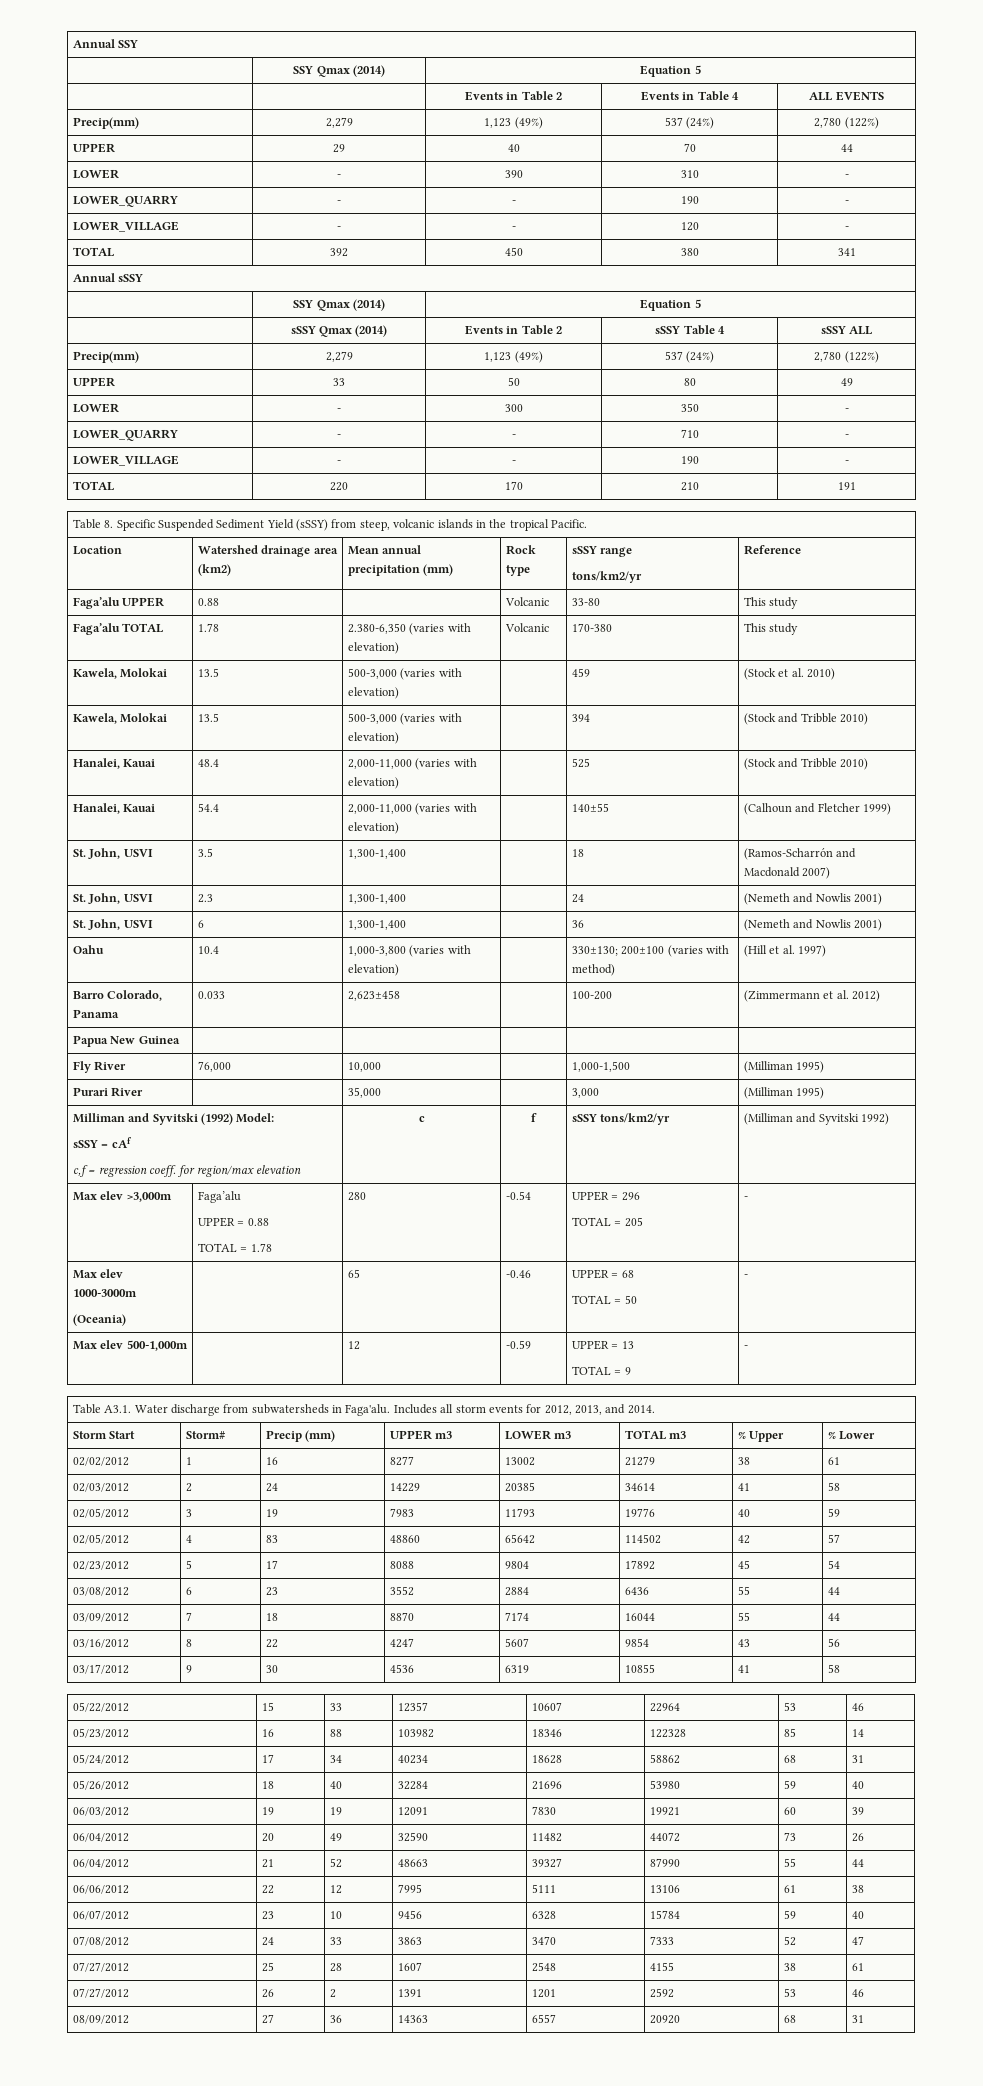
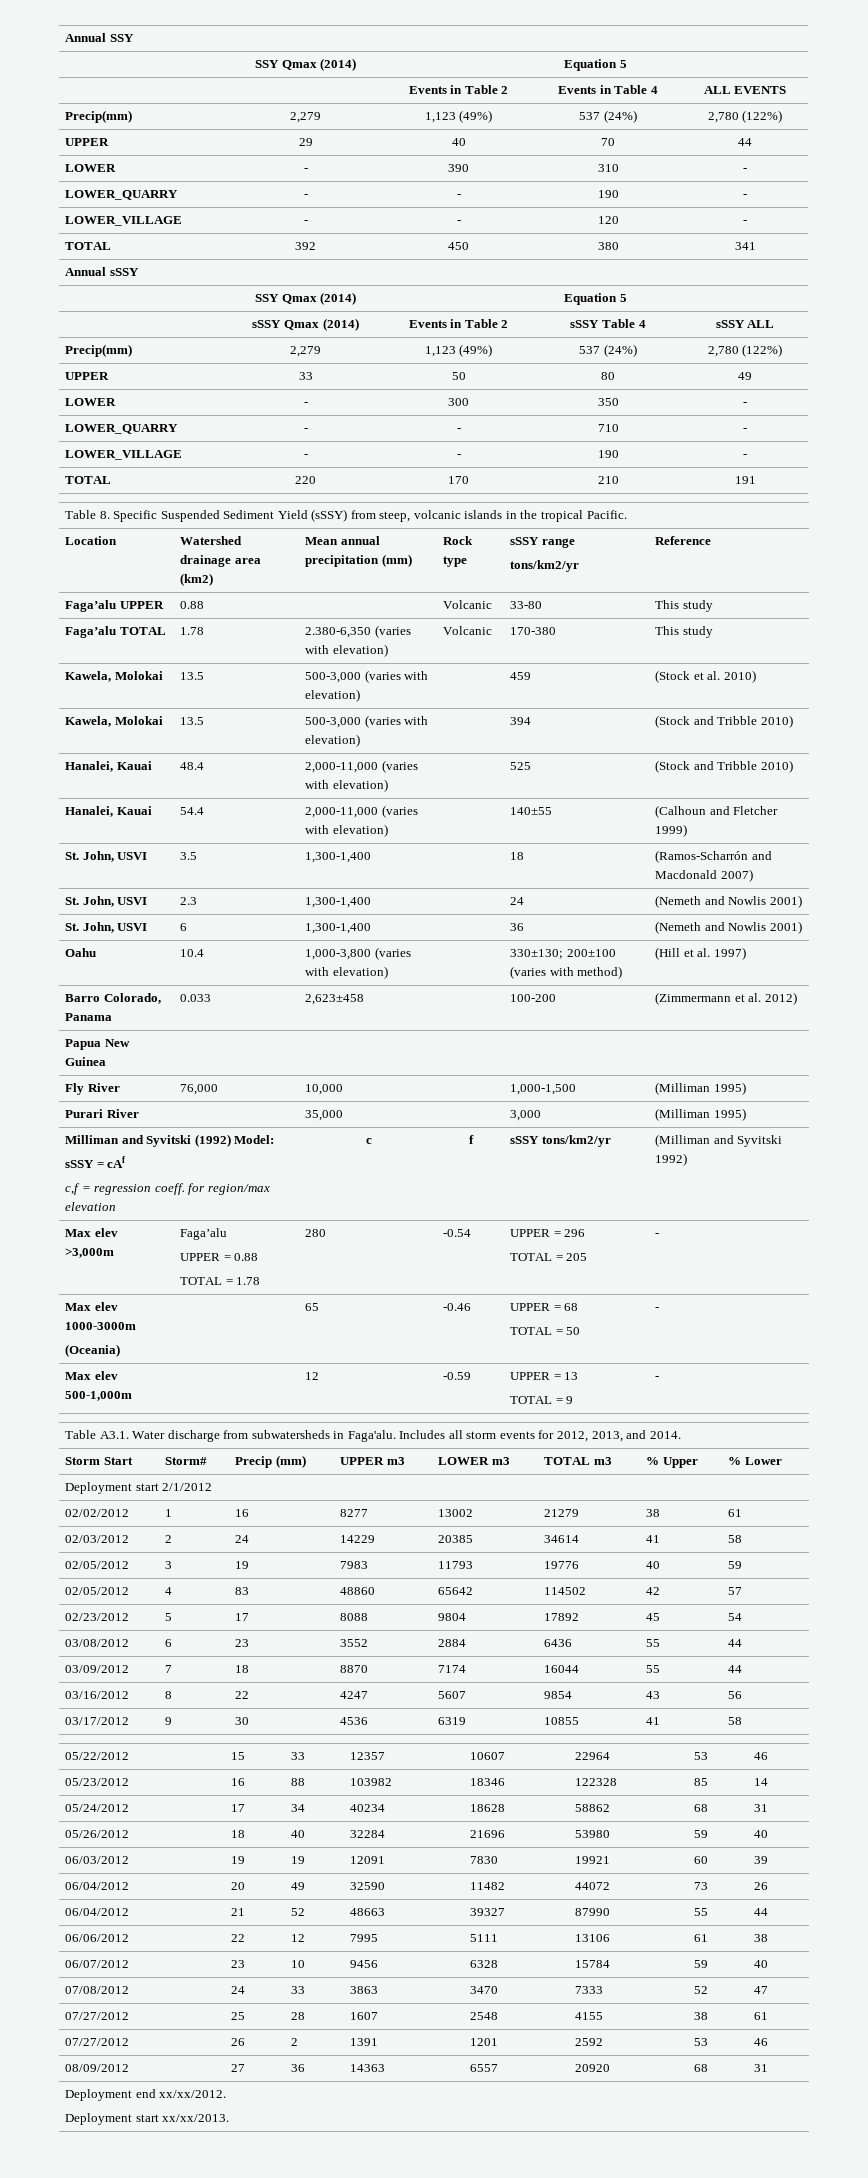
(876, 1435) none -> [65,1482,213,1494] // Deployment start 2/1/2012
(864, 2019) none -> [65,2089,227,2101] [65,2113,230,2125] // Deployment end xx/xx/2012. // Deployment start xx/xx/2013.

